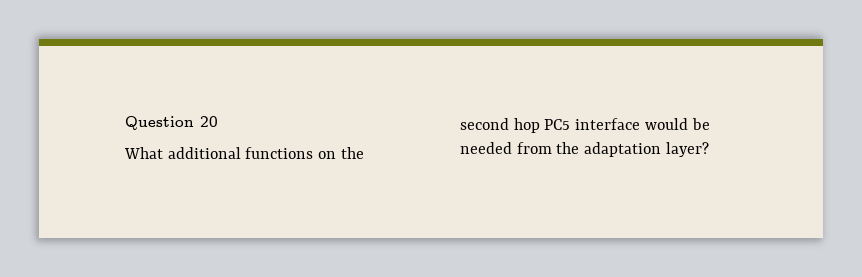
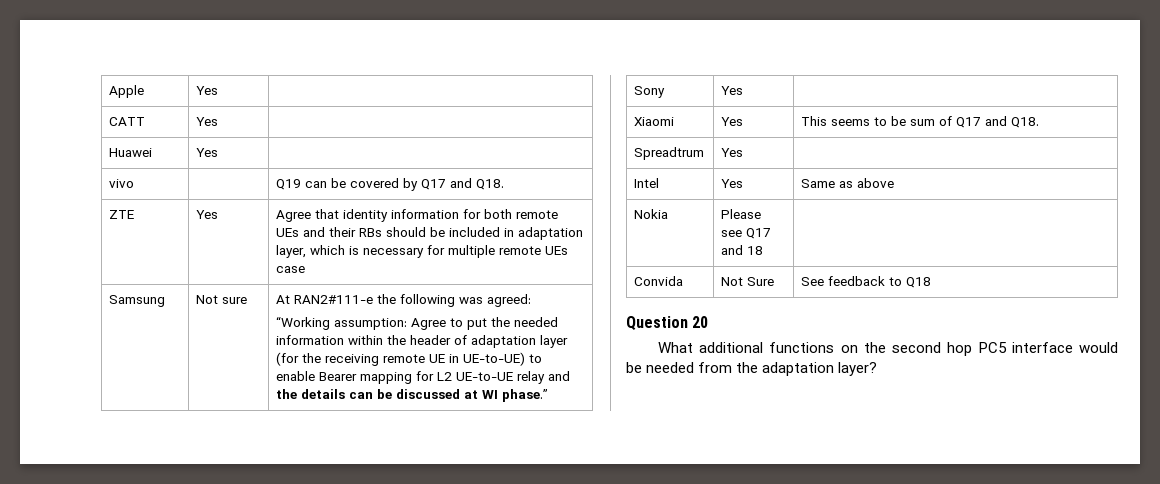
(125, 123) none -> [109,85,145,98] [196,86,219,95] [109,117,146,126] [196,117,219,126] [109,148,153,157] [196,148,219,157] [109,179,135,188] [276,178,505,191] [109,210,135,219] [196,210,219,219] [276,209,559,222] [276,227,584,240] [276,245,569,258] [276,266,306,273] [109,295,166,307] [196,295,248,304] [276,294,532,307] [276,316,559,330] [276,335,569,348] [276,352,543,366] [276,371,571,384] [276,389,549,402] [634,86,666,98] [721,86,744,95] [634,117,675,126] [721,117,744,126] [801,116,1040,128] [634,147,705,160] [721,148,744,157] [634,178,660,188] [721,179,744,188] [801,178,895,188] [634,209,669,219] [721,209,762,219] [721,228,772,239] [721,245,764,255] [634,276,684,286] [721,277,775,286] [801,276,932,288] Apple | Yes | // CATT | Yes | // Huawei | Yes | // vivo | | Q19 can be covered by Q17 and Q18. // ZTE | Yes | Agree that identity information for both remote UEs and their RBs should be included in adaptation layer, which is necessary for multiple remote UEs case // Samsung | Not sure | At RAN2#111-e the following was agreed: // “Working assumption: Agree to put the needed information within the header of adaptation layer (for the receiving remote UE in UE-to-UE) to enable Bearer mapping for L2 UE-to-UE relay and the details can be discussed at WI phase.” // Sony | Yes | // Xiaomi | Yes | This seems to be sum of Q17 and Q18. // Spreadtrum | Yes | // Intel | Yes | Same as above // Nokia | Please see Q17 and 18 | // Convida | Not Sure | See feedback to Q18 //

